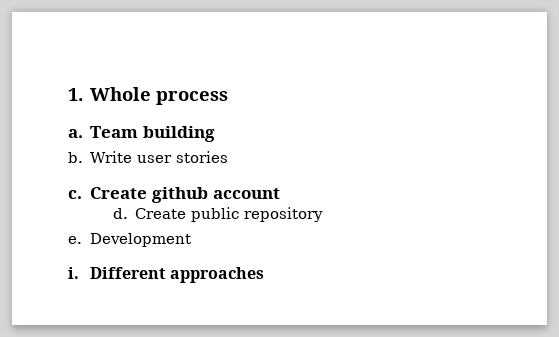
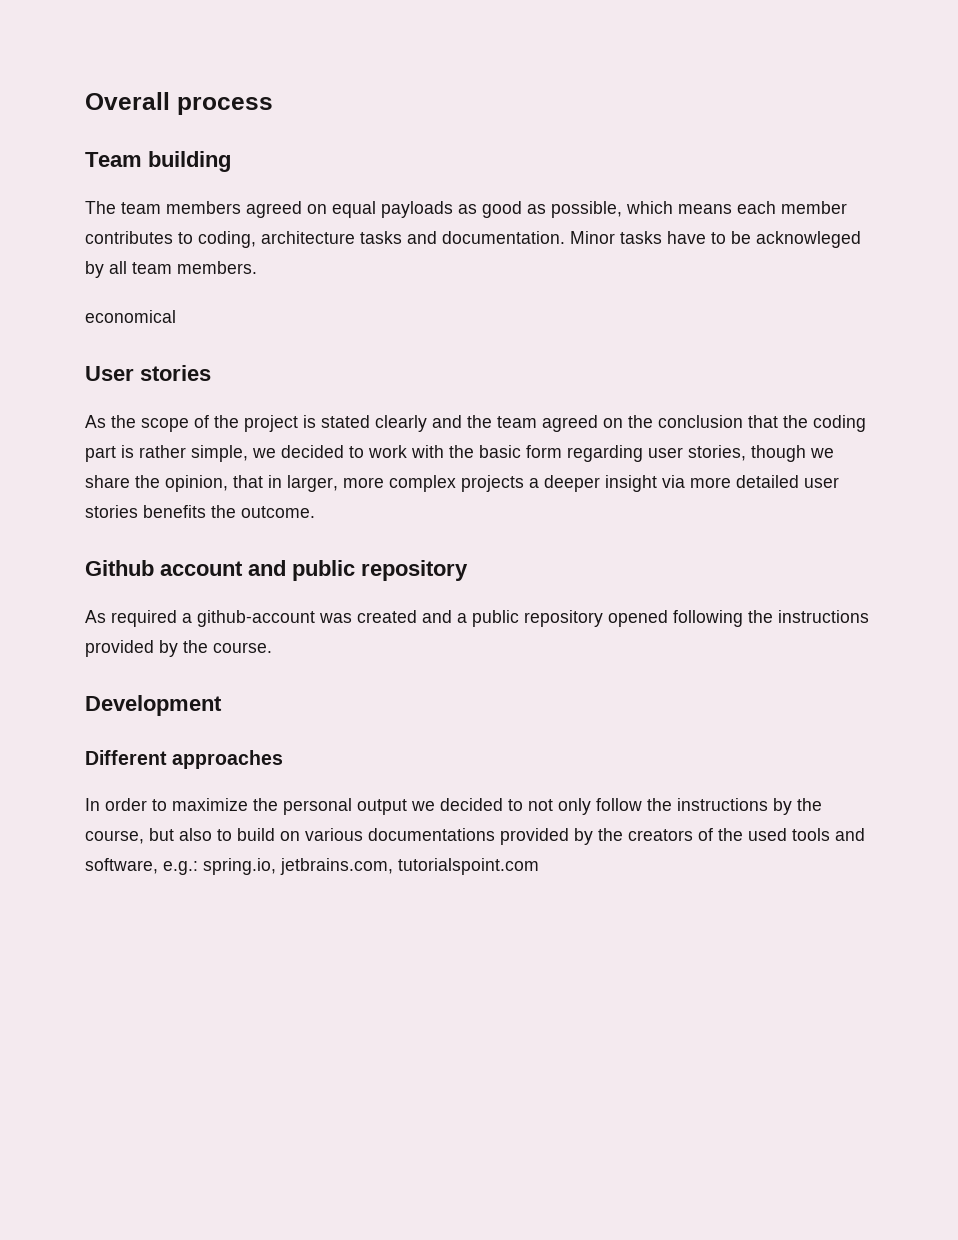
[68,87,152,101] 1. Whole -> [85,92,170,110] Overall
[68,129,83,138] a. -> (273, 106) none
[68,151,229,163] [68,187,209,203] b. Write user stories // c. Create github -> [85,201,847,218] [85,231,861,248] [85,261,257,278] [85,310,176,323] [85,365,211,381] [85,415,866,432] [85,445,834,462] [85,475,839,492] [85,505,315,518] [85,560,154,576] The team members agreed on equal payloads as good as possible, which means each member contributes to coding, architecture tasks and documentation. Minor tasks have to be acknowleged by all team members. // economical // User stories // As the scope of the project is stated clearly and the team agreed on the conclusion that the coding part is rather simple, we decided to work with the basic form regarding user stories, though we share the opinion, that in larger, more complex projects a deeper insight via more detailed user stories benefits the outcome. // Github
[112,208,187,219] // d. Create -> [248,560,286,576] and
[68,236,82,244] e. -> [85,610,869,627] [85,640,272,657] As required a github-account was created and a public repository opened following the instructions provided by the course. //
[68,267,79,279] i. -> (222, 705) none
(264, 275) none -> [85,798,822,815] [85,828,865,845] [85,858,539,875] // In order to maximize the personal output we decided to not only follow the instructions by the course, but also to build on various documentations provided by the creators of the used tools and software, e.g.: spring.io, jetbrains.com, tutorialspoint.com

